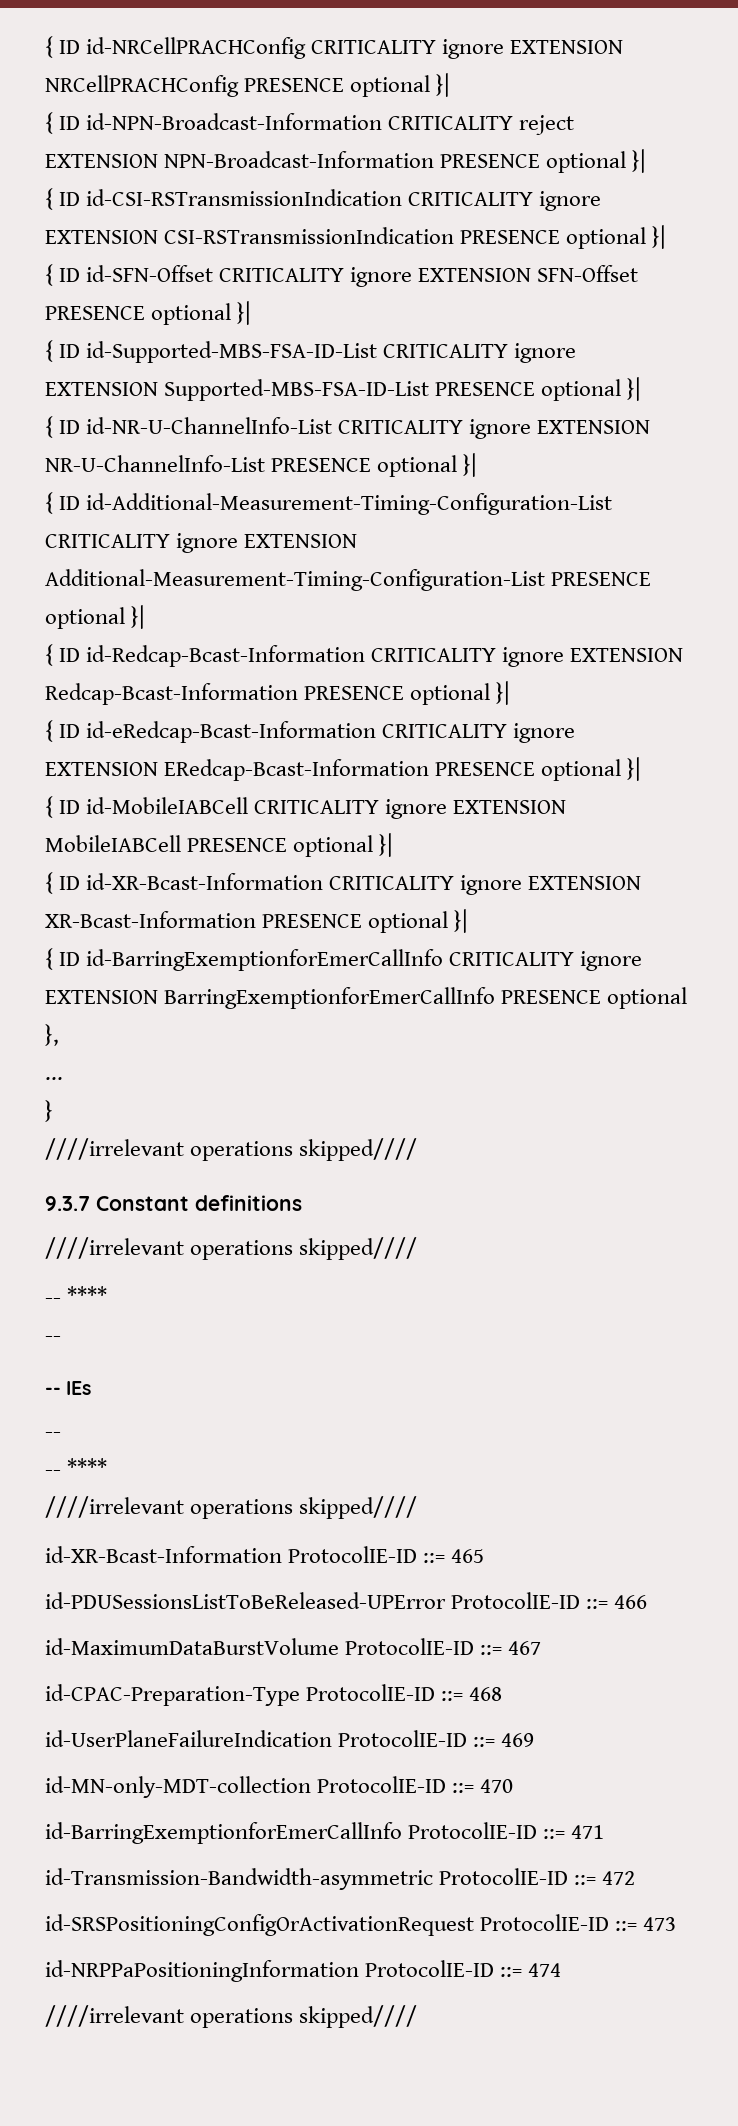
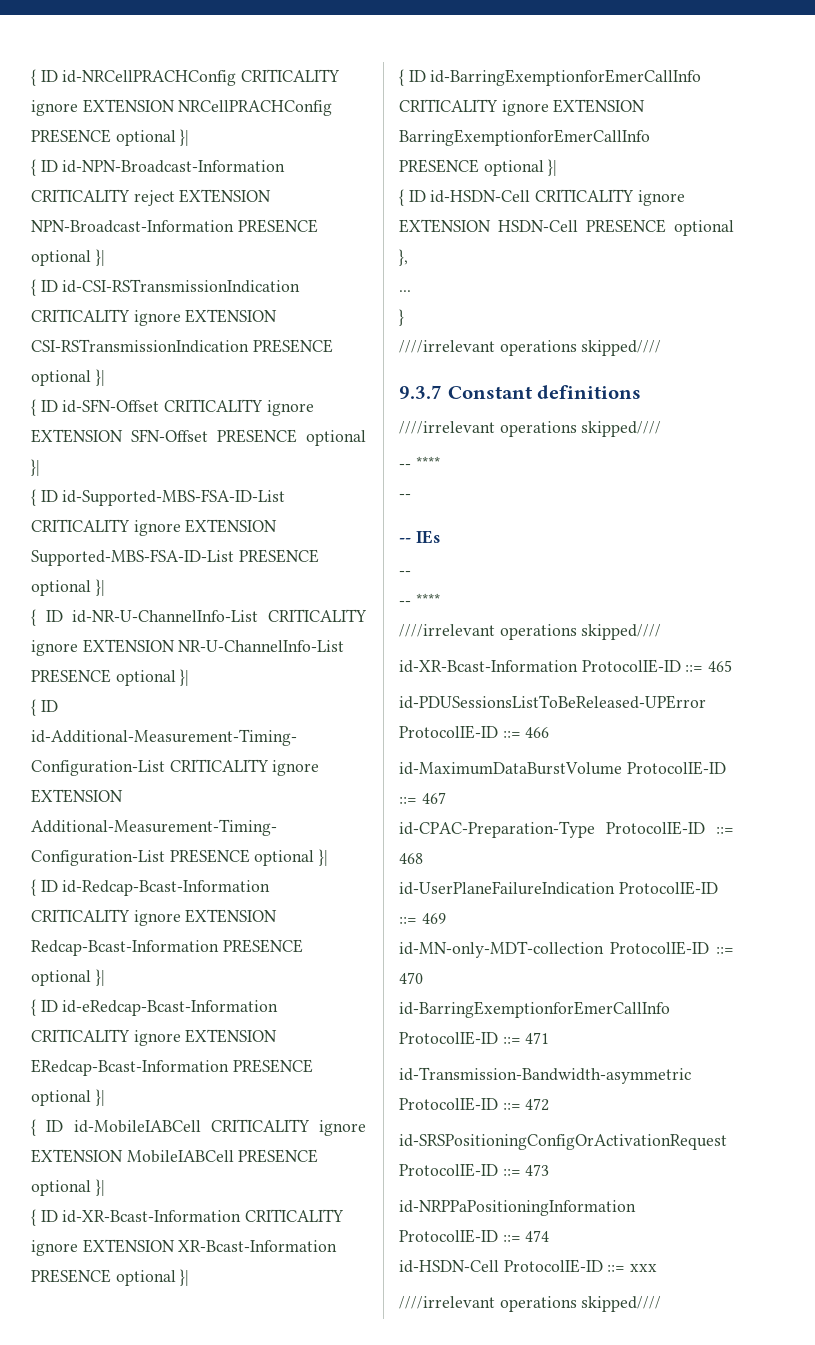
(688, 998) none -> [548,159,558,176] [399,189,685,206] [399,219,734,236] }| // { ID id-HSDN-Cell CRITICALITY ignore EXTENSION HSDN-Cell PRESENCE optional
(562, 1970) none -> [399,1259,658,1273] // id-HSDN-Cell ProtocolIE-ID ::= xxx

